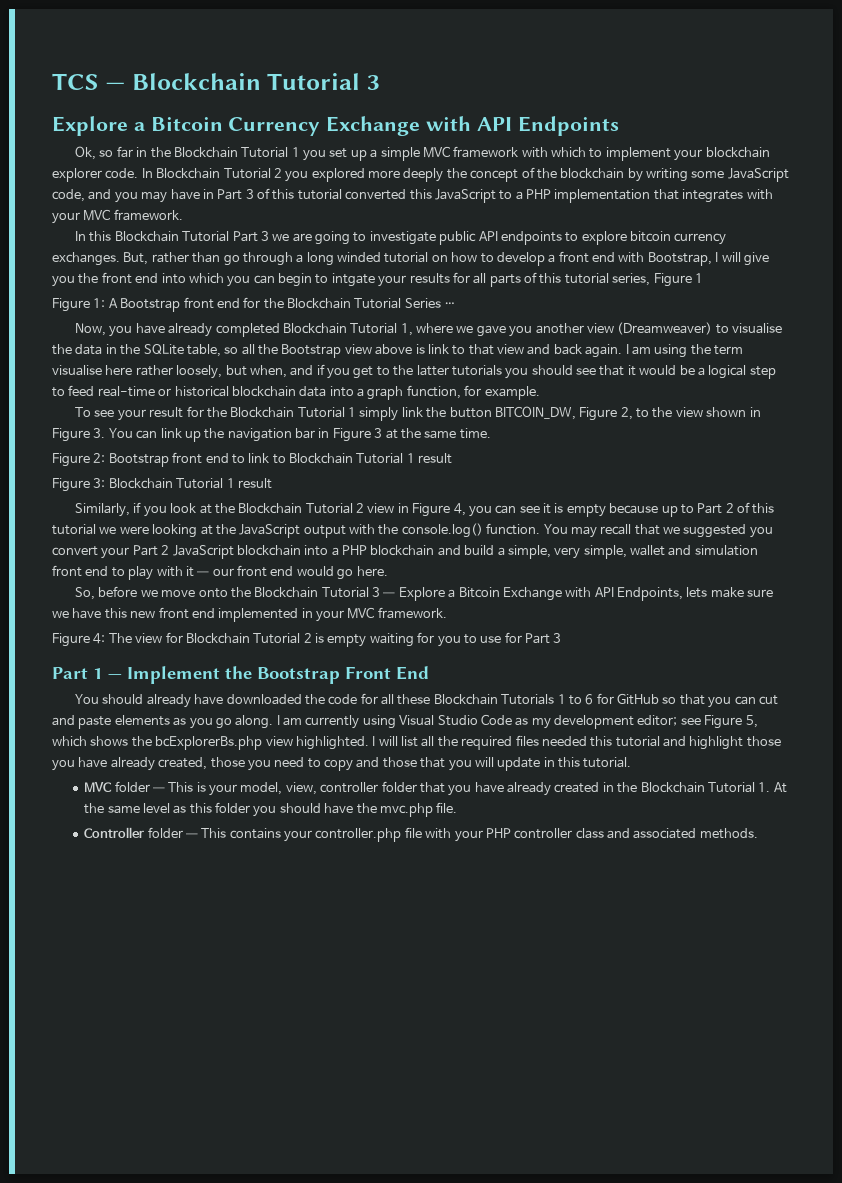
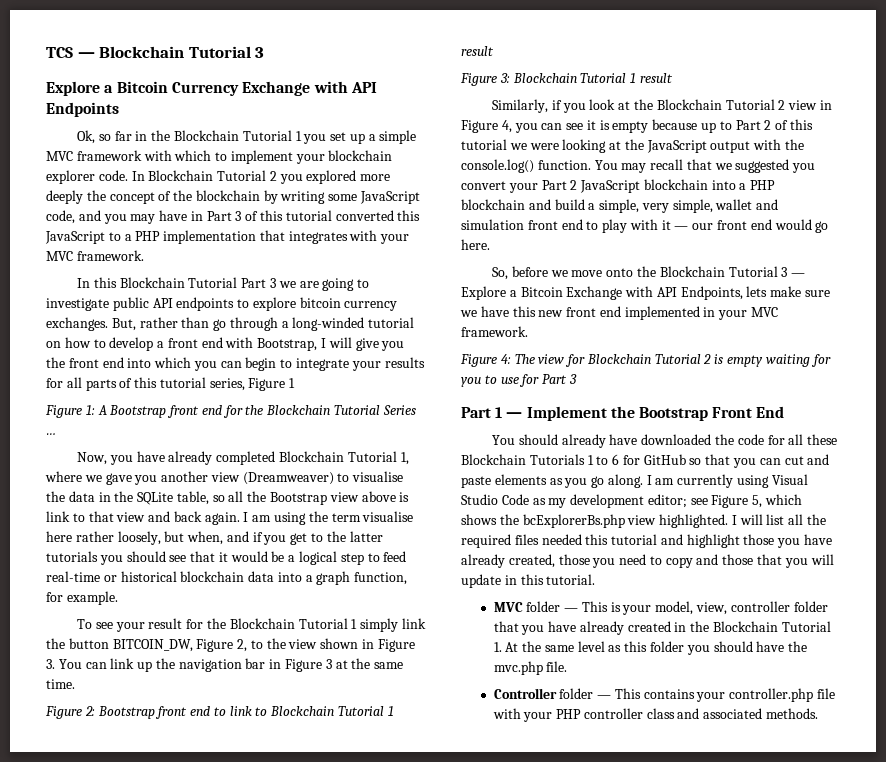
[306,252,381,266] long winded -> [292,317,365,331] long-winded
[331,273,375,287] intgate -> [296,358,350,371] integrate

